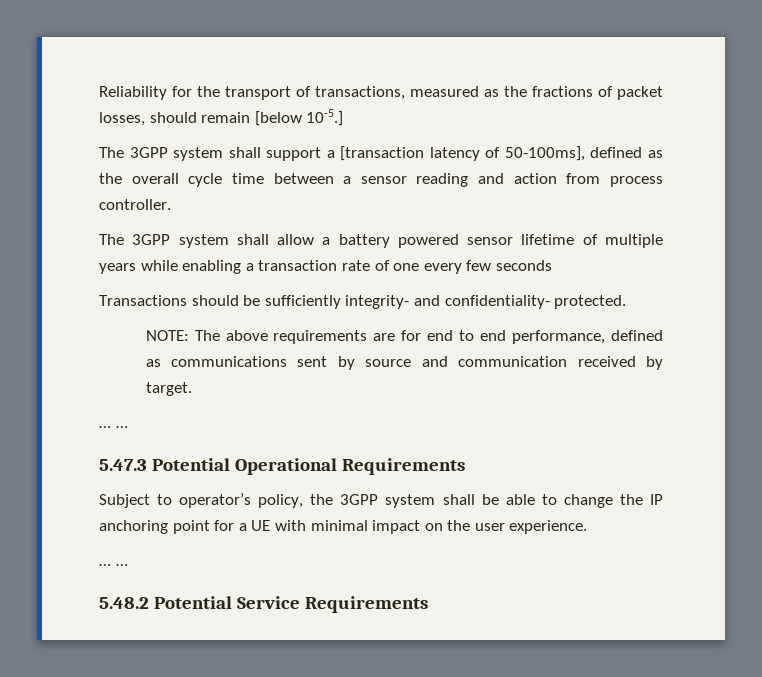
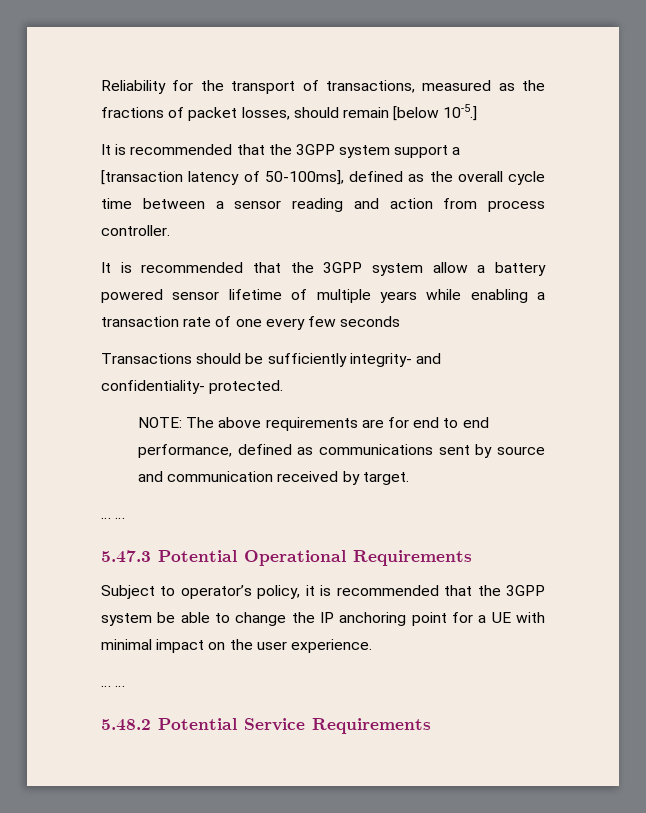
[99,147,261,161] The 3GPP system shall -> [101,144,391,158] It is recommended that the 3GPP system
[99,234,269,248] The 3GPP system shall -> [101,262,423,276] It is recommended that the 3GPP system
[310,494,475,508] the 3GPP system shall -> [305,585,545,596] [101,613,152,626] it is recommended that the 3GPP system

